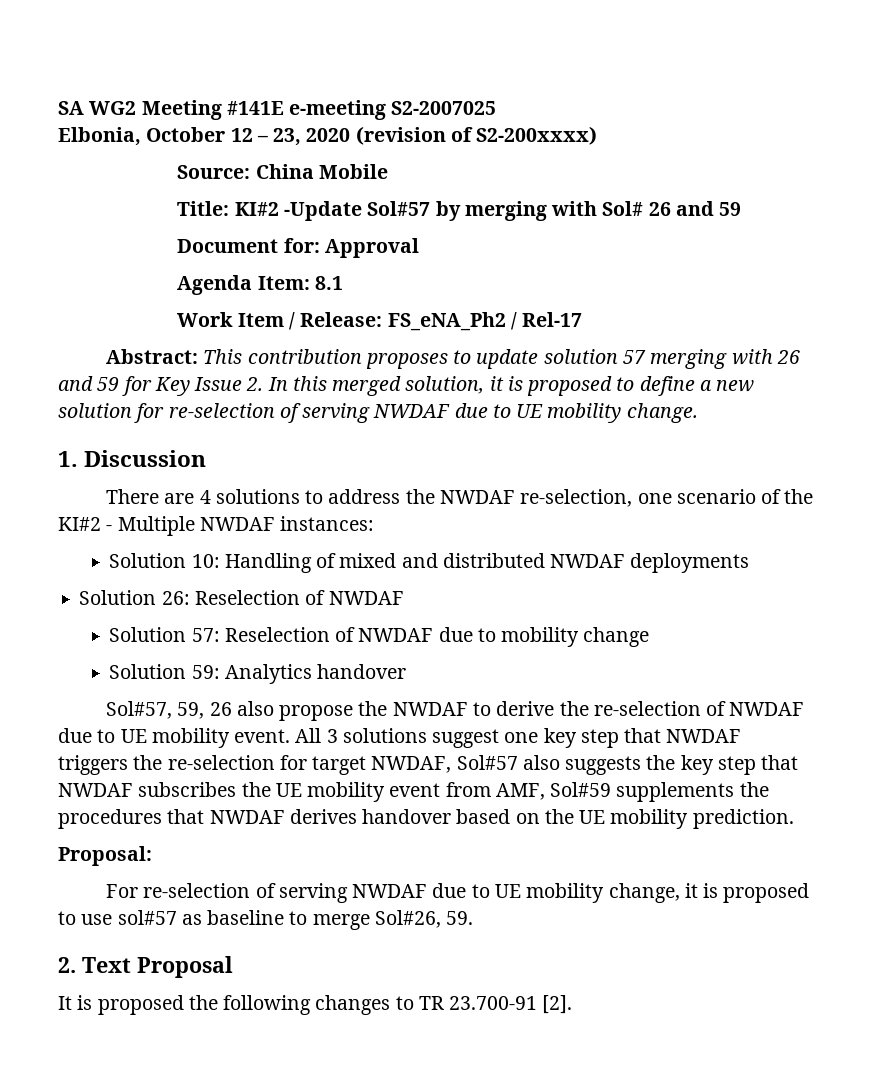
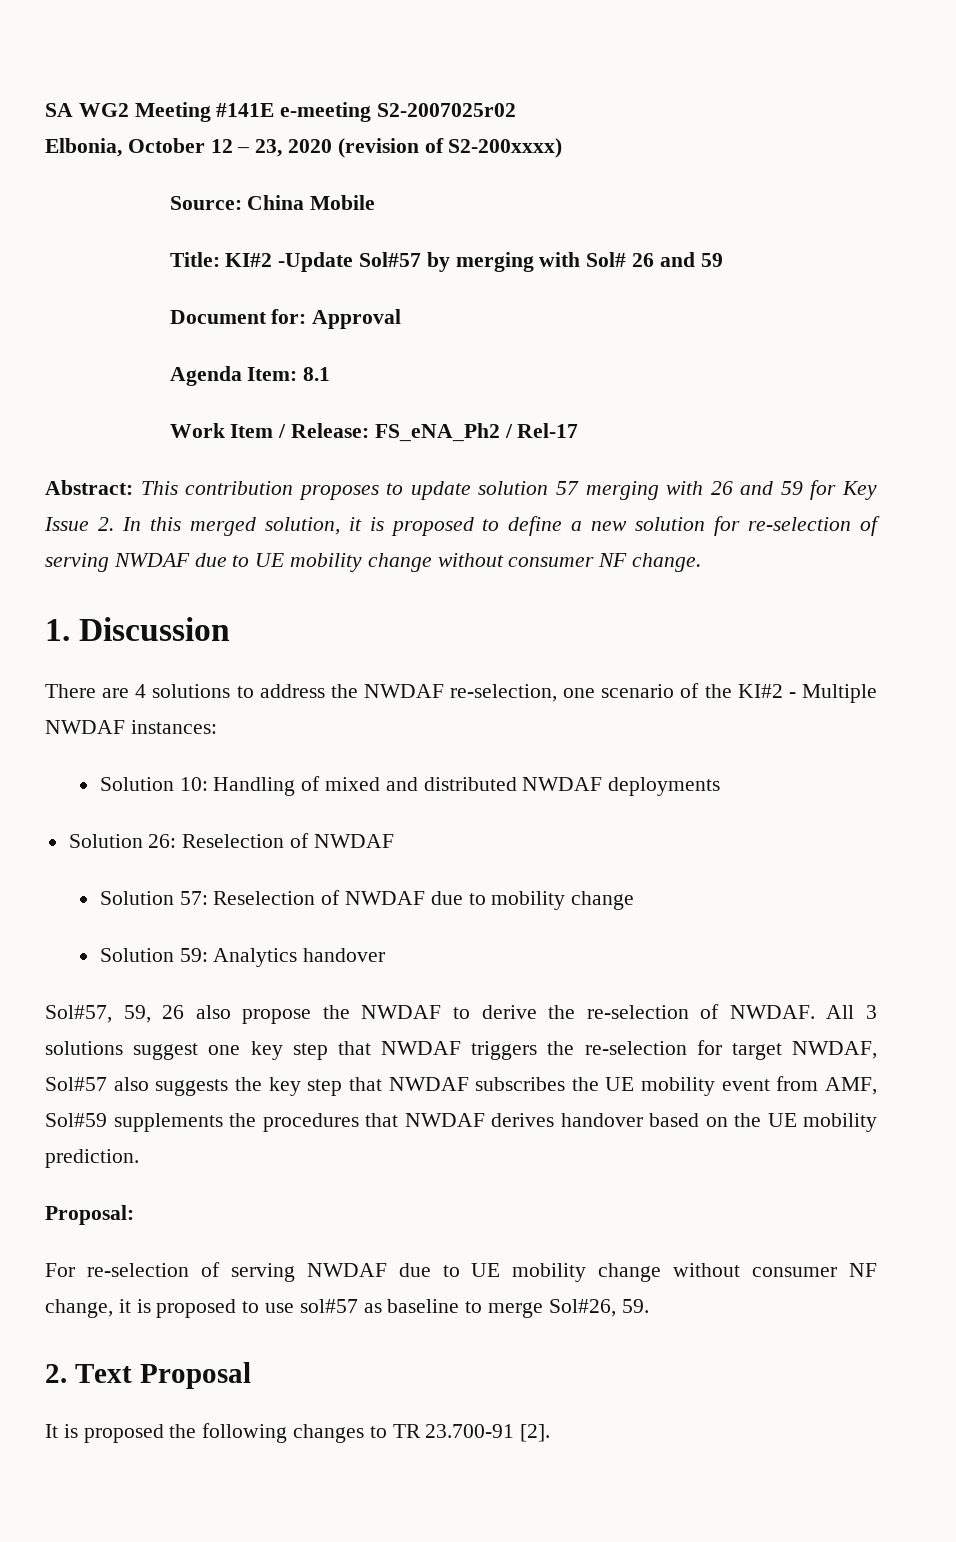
[391,101,497,115] S2-2007025 -> [377,103,517,117] S2-2007025r02
(622, 413) none -> [367,553,628,572] change without consumer NF
[729,702,805,716] [58,728,291,748] NWDAF due to UE mobility event. -> [729,1005,815,1019] NWDAF.
(605, 893) none -> [598,1263,877,1282] change without consumer NF

